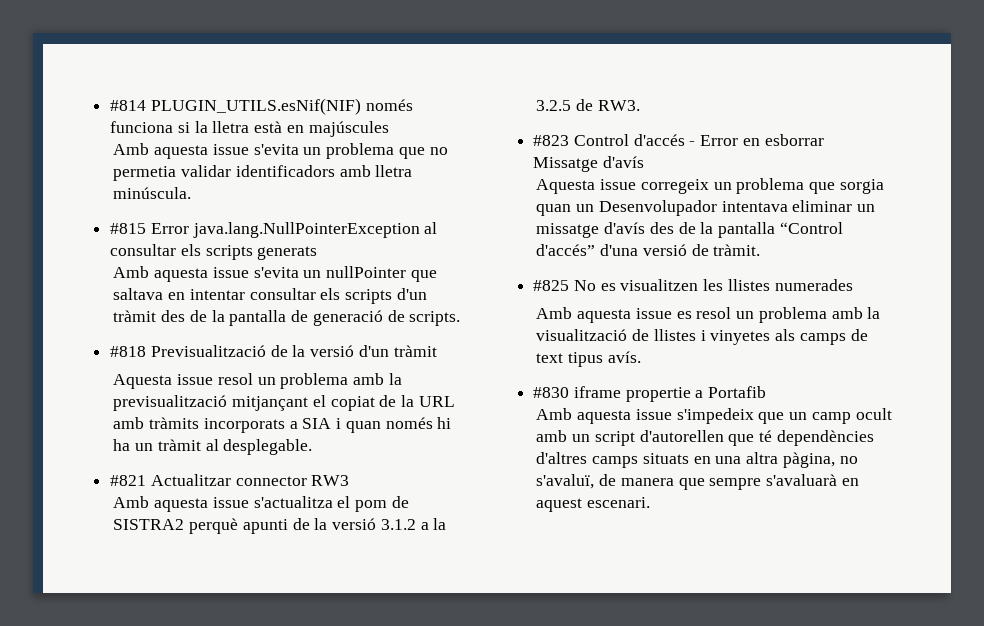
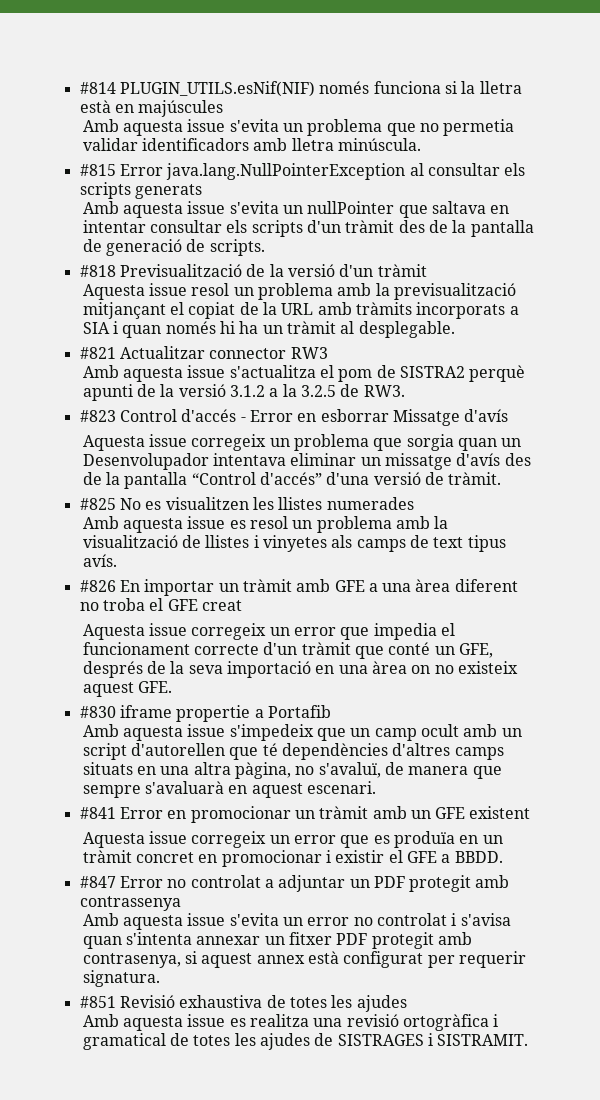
(641, 357) none -> [79,579,518,596] [79,598,242,611] [82,623,456,640] [82,642,494,659] [82,661,519,678] [82,681,173,697] // #826 En importar un tràmit amb GFE a una àrea diferent no troba el GFE creat // Aquesta issue corregeix un error que impedia el funcionament correcte d'un tràmit que conté un GFE, després de la seva importació en una àrea on no existeix aquest GFE.
(651, 502) none -> [79,806,531,823] [82,831,503,848] [82,850,503,867] [79,875,510,892] [79,896,181,911] [82,913,511,930] [82,932,473,949] [82,951,527,968] [82,970,160,987] [79,995,407,1012] [82,1014,499,1031] [82,1033,529,1050] // #841 Error en promocionar un tràmit amb un GFE existent // Aquesta issue corregeix un error que es produïa en un tràmit concret en promocionar i existir el GFE a BBDD. // #847 Error no controlat a adjuntar un PDF protegit amb contrassenya // Amb aquesta issue s'evita un error no controlat i s'avisa quan s'intenta annexar un fitxer PDF protegit amb contrasenya, si aquest annex està configurat per requerir signatura. // #851 Revisió exhaustiva de totes les ajudes // Amb aquesta issue es realitza una revisió ortogràfica i gramatical de totes les ajudes de SISTRAGES i SISTRAMIT.

